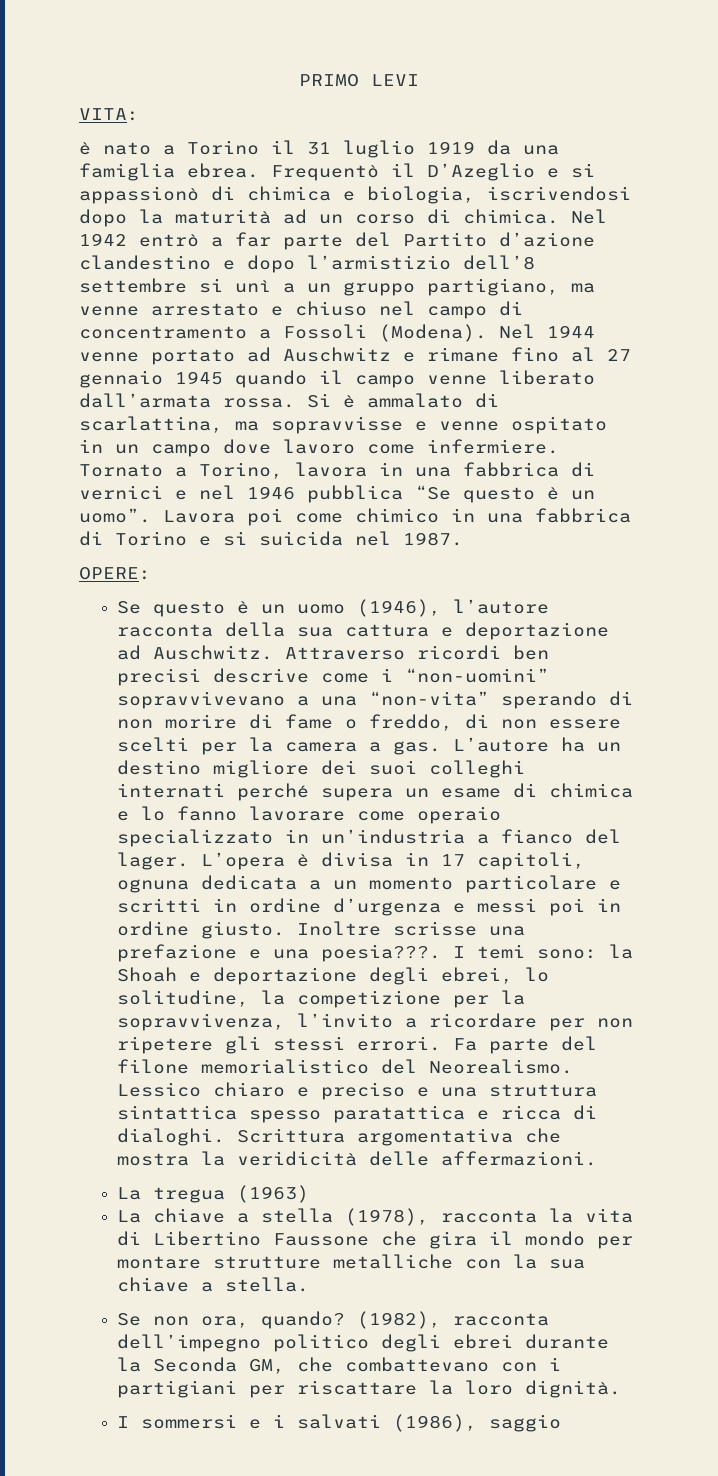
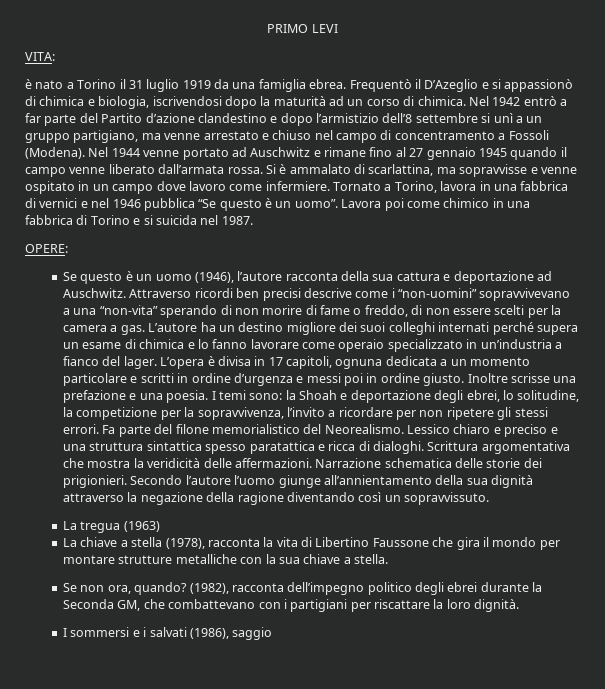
[321,944,442,962] poesia???. -> [166,390,209,403] poesia.
(598, 1158) none -> [315,458,542,468] [63,475,534,488] [63,492,490,505] Narrazione schematica delle storie dei prigionieri. Secondo l’autore l’uomo giunge all’annientamento della sua dignità attraverso la negazione della ragione diventando così un sopravvissuto.

